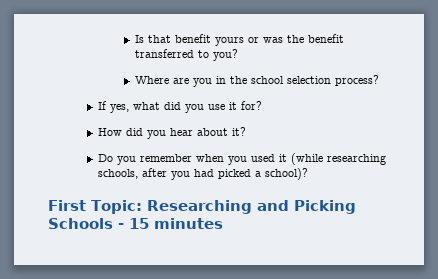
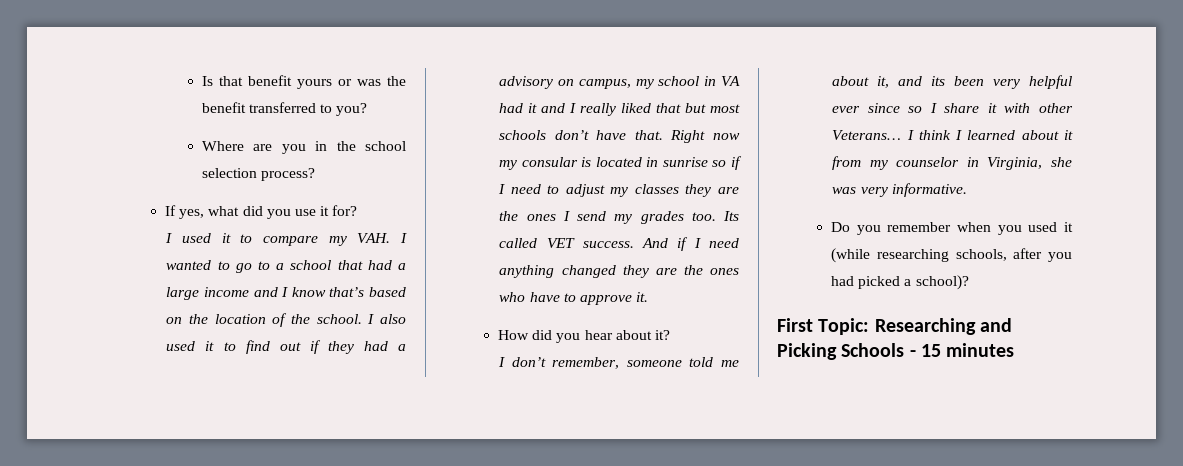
(262, 105) none -> [165,233,407,246] [166,260,406,273] [166,287,406,300] [166,313,406,327] [166,340,406,354] [499,76,740,89] [499,103,740,116] [499,130,740,143] [499,156,742,170] [498,184,739,197] [499,211,739,224] [499,237,739,251] [499,265,739,278] [499,292,649,305] // I used it to compare my VAH. I wanted to go to a school that had a large income and I know that’s based on the location of the school. I also used it to find out if they had a advisory on campus, my school in VA had it and I really liked that but most schools don’t have that. Right now my consular is located in sunrise so if I need to adjust my classes they are the ones I send my grades too. Its called VET success. And if I need anything changed they are the ones who have to approve it.
(246, 131) none -> [498,357,739,369] [832,75,1072,89] [832,103,1073,113] [832,130,1073,140] [832,156,1072,170] [832,183,967,197] // I don’t remember, someone told me about it, and its been very helpful ever since so I share it with other Veterans… I think I learned about it from my counselor in Virginia, she was very informative.

